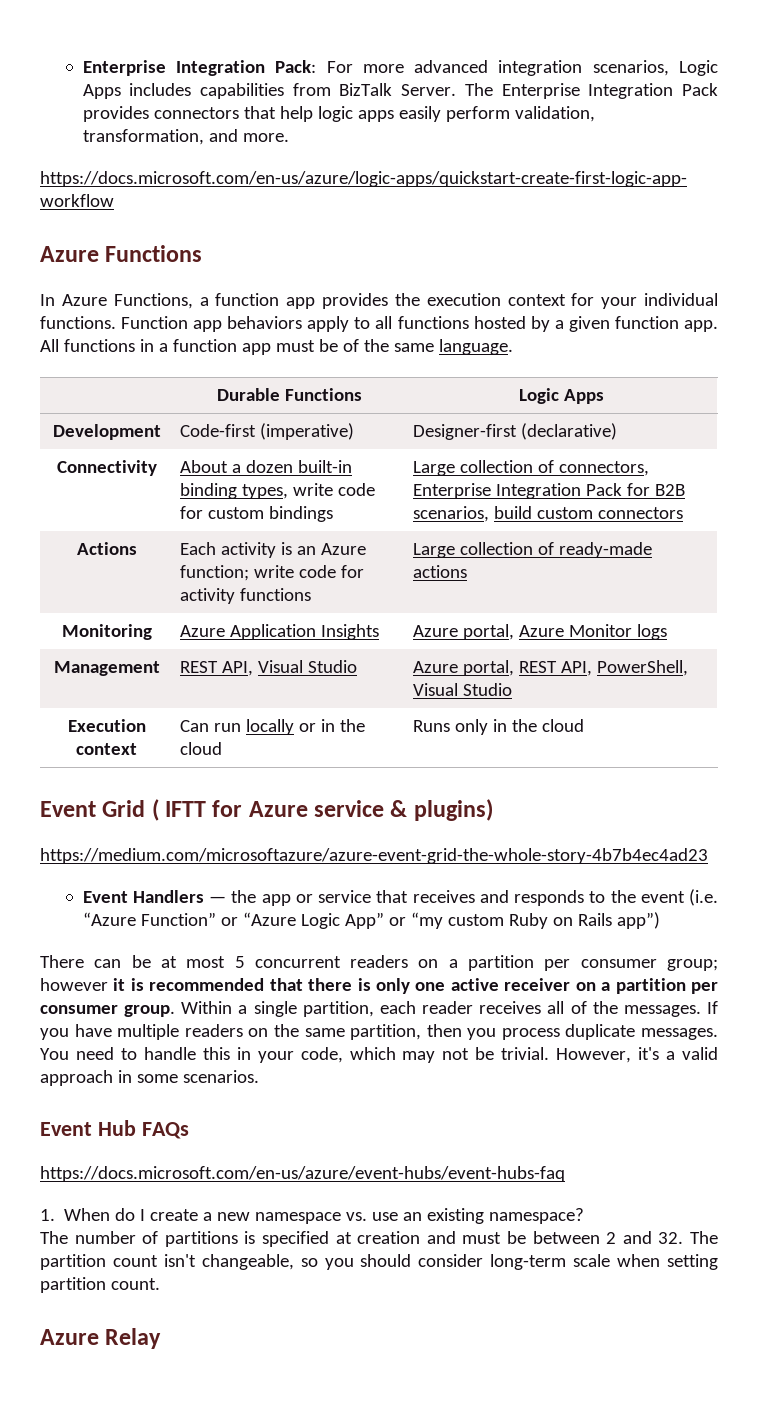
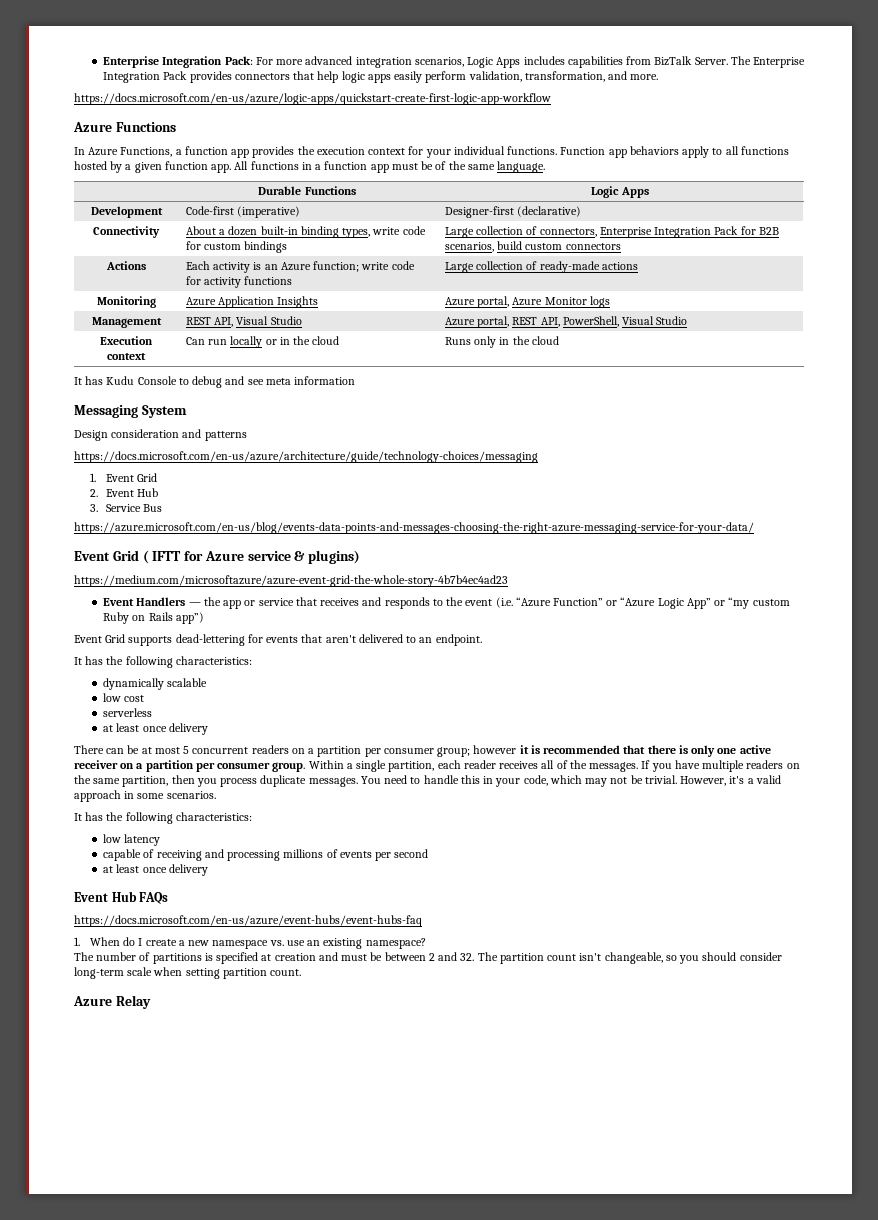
(584, 725) none -> [74,376,356,388] [74,405,187,418] [74,429,247,441] [74,451,538,463] [89,473,158,482] [89,488,159,497] [89,504,163,512] [74,522,754,534] // It has Kudu Console to debug and see meta information // Messaging System // Design consideration and patterns // https://docs.microsoft.com/en-us/azure/architecture/guide/technology-choices/messaging // 1. Event Grid // 2. Event Hub // 3. Service Bus // https://azure.microsoft.com/en-us/blog/events-data-points-and-messages-choosing-the-right-azure-messaging-service-for-your-data/
(660, 920) none -> [74,634,482,646] [74,656,252,668] [103,678,208,690] [103,693,145,702] [103,708,153,717] [103,723,208,735] // Event Grid supports dead-lettering for events that aren't delivered to an endpoint. // It has the following characteristics: // dynamically scalable // low cost // serverless // at least once delivery
(259, 1076) none -> [74,812,252,824] [103,834,161,846] [103,849,429,861] [103,864,208,876] // It has the following characteristics: // low latency // capable of receiving and processing millions of events per second // at least once delivery

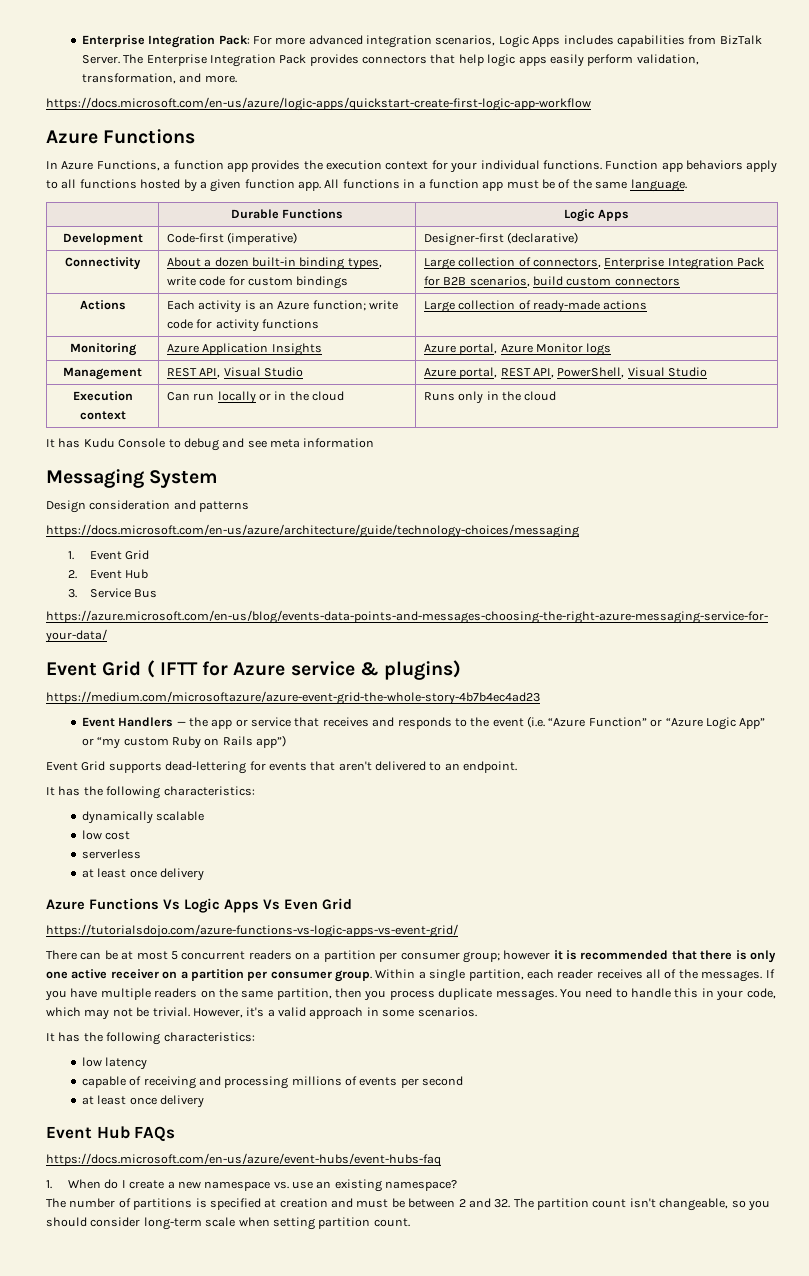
(208, 729) none -> [46,898,352,913] [46,924,458,938] // Azure Functions Vs Logic Apps Vs Even Grid // https://tutorialsdojo.com/azure-functions-vs-logic-apps-vs-event-grid/
[73,995,151,1009] // Azure Relay -> (410, 1222) none

